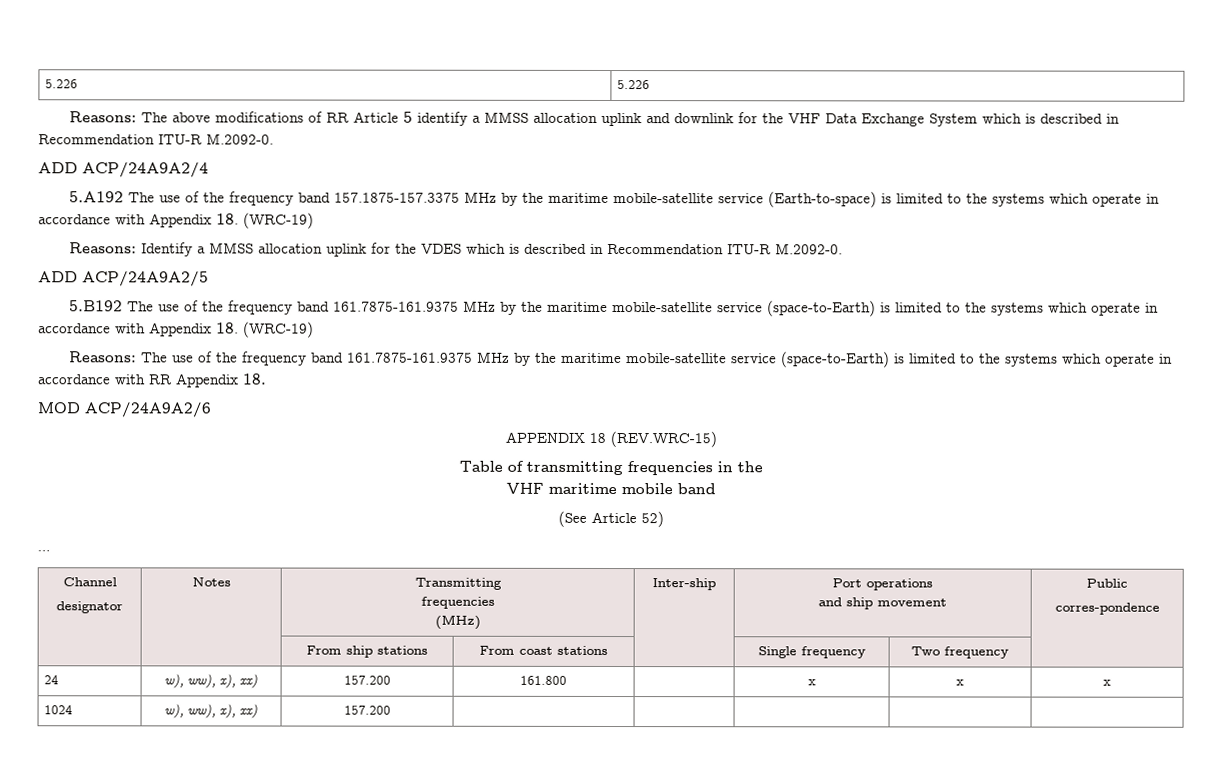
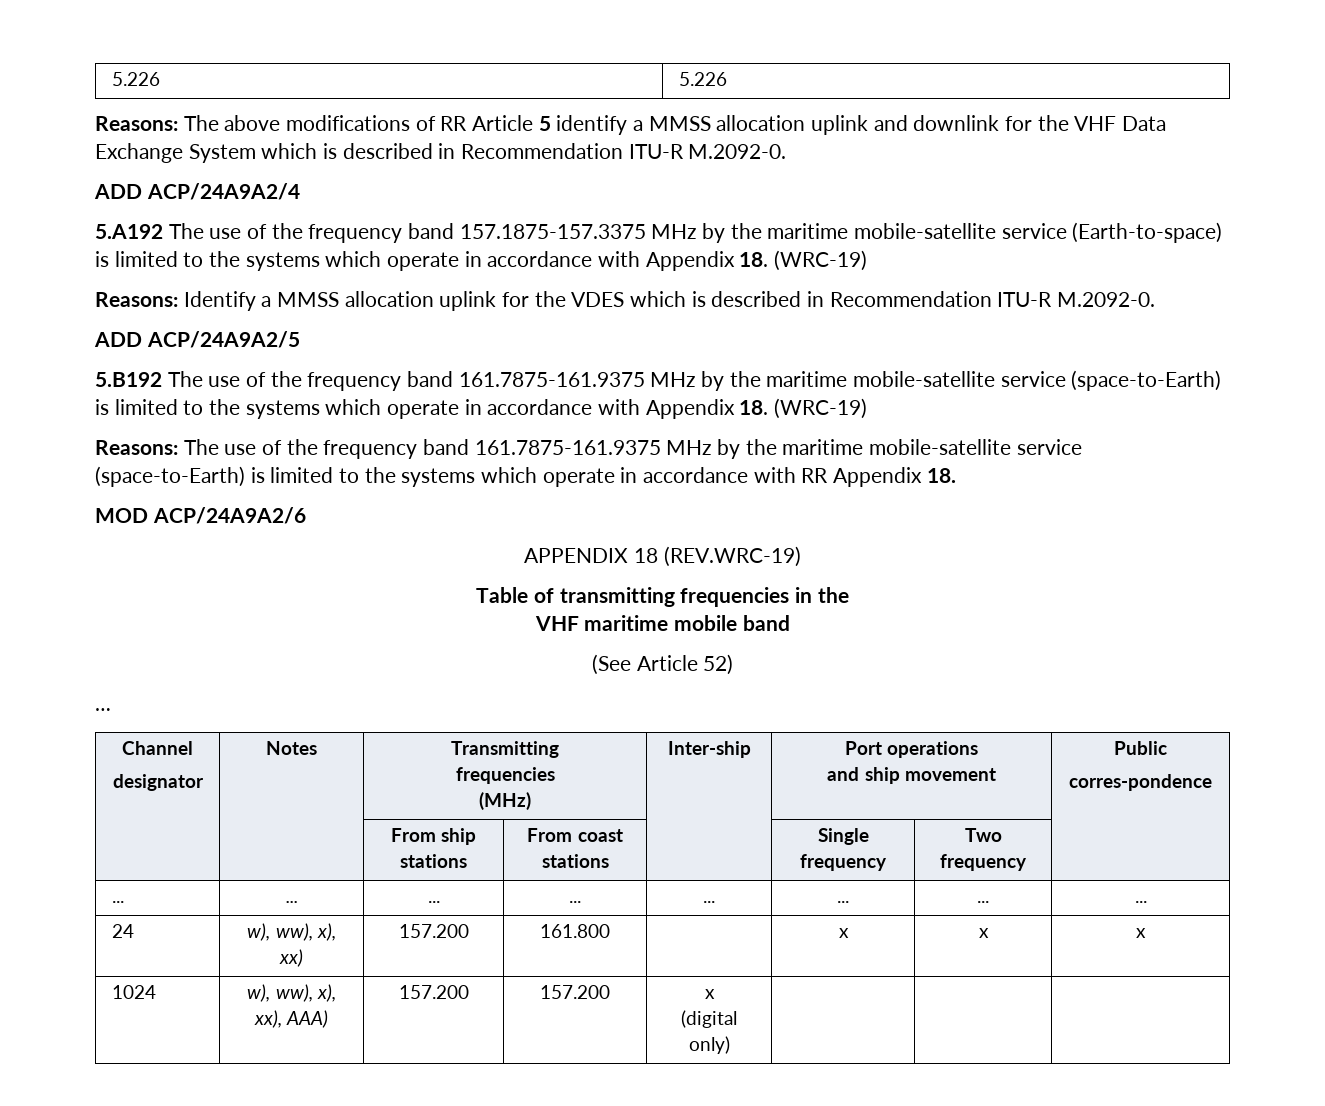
[609,431,717,448] (REV.WRC-15) -> [663,546,801,567] (REV.WRC-19)
(1009, 652) none -> [111,901,124,903] [285,901,298,903] [427,901,440,903] [569,901,581,903] [703,901,715,903] [837,901,849,903] [977,901,989,903] [1134,901,1147,903] // ... | ... | ... | ... | ... | ... | ... | ...
[239,704,258,719] [343,705,391,715] xx) | 157.200 | | -> [253,1010,329,1028] [398,985,469,999] [540,985,610,999] [704,989,715,999] [681,1010,737,1028] [688,1036,730,1054] xx), AAA) | 157.200 | 157.200 | x // (digital only)

